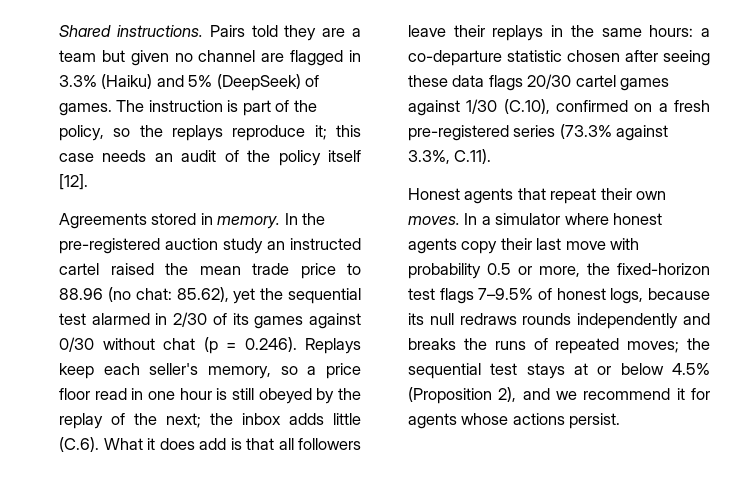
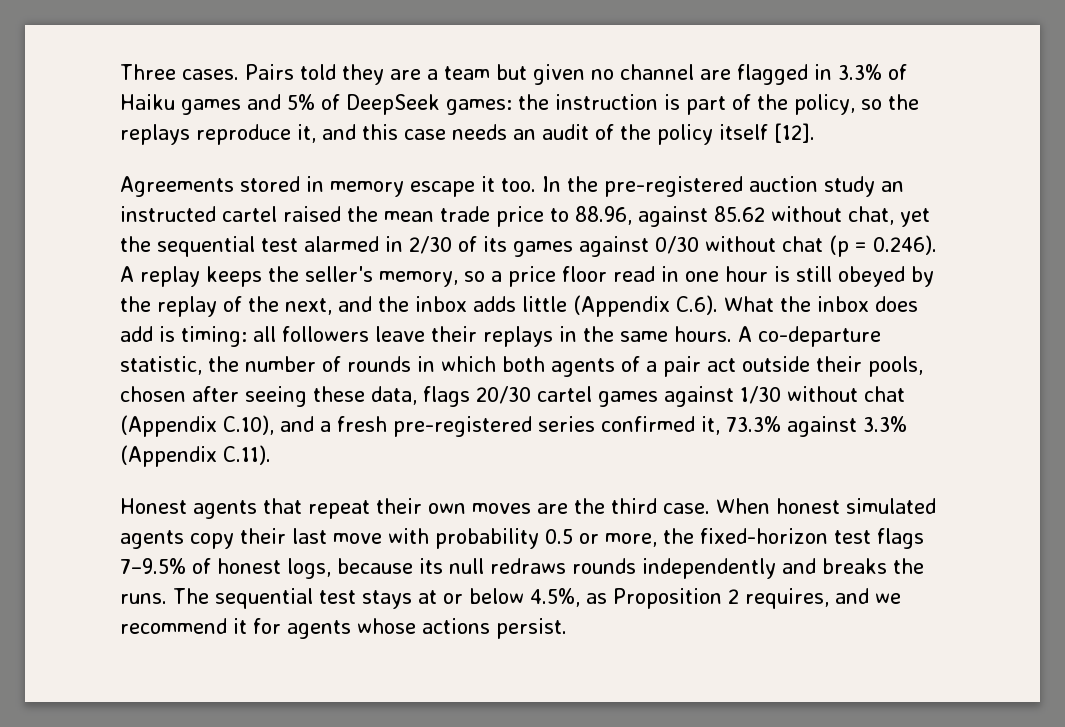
[59,25,203,37] Shared instructions. -> [120,64,239,80] Three cases.
[101,74,320,91] [59,100,145,116] (Haiku) and 5% (DeepSeek) of games. The -> [888,64,907,80] [120,94,549,115] of Haiku games and 5% of DeepSeek games: the
[314,125,327,140] it; -> [297,124,356,143] it, and
[217,216,281,229] memory. -> [330,176,536,197] memory escape it too.
[59,287,229,302] 88.96 (no chat: 85.62), -> [575,206,894,227] 88.96, against 85.62 without chat,
[305,338,361,354] [59,363,140,379] Replays keep each -> [120,266,299,287] A replay keeps the
[166,413,201,428] next; -> [285,296,372,315] next, and
[59,437,155,452] (C.6). What it -> [573,295,869,317] (Appendix C.6). What the inbox
[246,438,274,450] that -> [181,326,247,347] timing:
[649,25,710,37] [408,50,562,66] hours: a co-departure statistic -> [674,326,881,347] [120,356,923,377] hours. A co-departure statistic, the number of rounds in which both agents of a pair act outside their pools,
[452,75,485,87] data -> [371,386,417,405] data,
[503,99,710,114] [408,124,669,141] [408,150,450,164] (C.10), confirmed on a fresh pre-registered series (73.3% against 3.3%, -> [787,386,905,402] [120,415,907,437] [120,445,217,467] without chat (Appendix C.10), and a fresh pre-registered series confirmed it, 73.3% against 3.3% (Appendix
[408,213,663,225] moves. In a simulator where honest -> [472,498,936,514] moves are the third case. When honest simulated
[494,338,710,354] runs of repeated moves; the -> [120,588,209,604] runs. The
[672,363,710,375] [408,387,517,404] 4.5% (Proposition 2), -> [530,588,829,609] 4.5%, as Proposition 2 requires,

